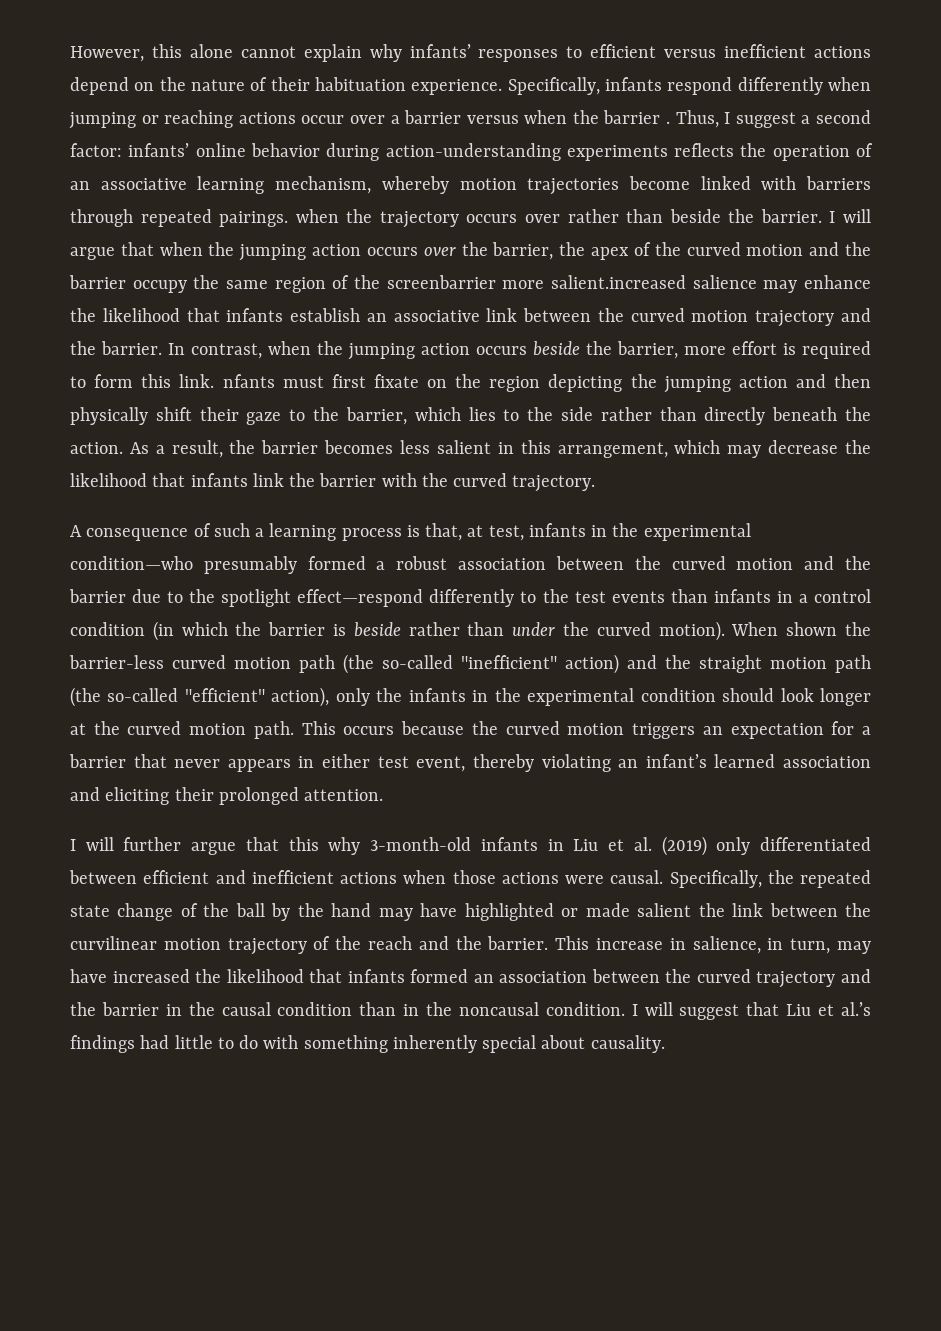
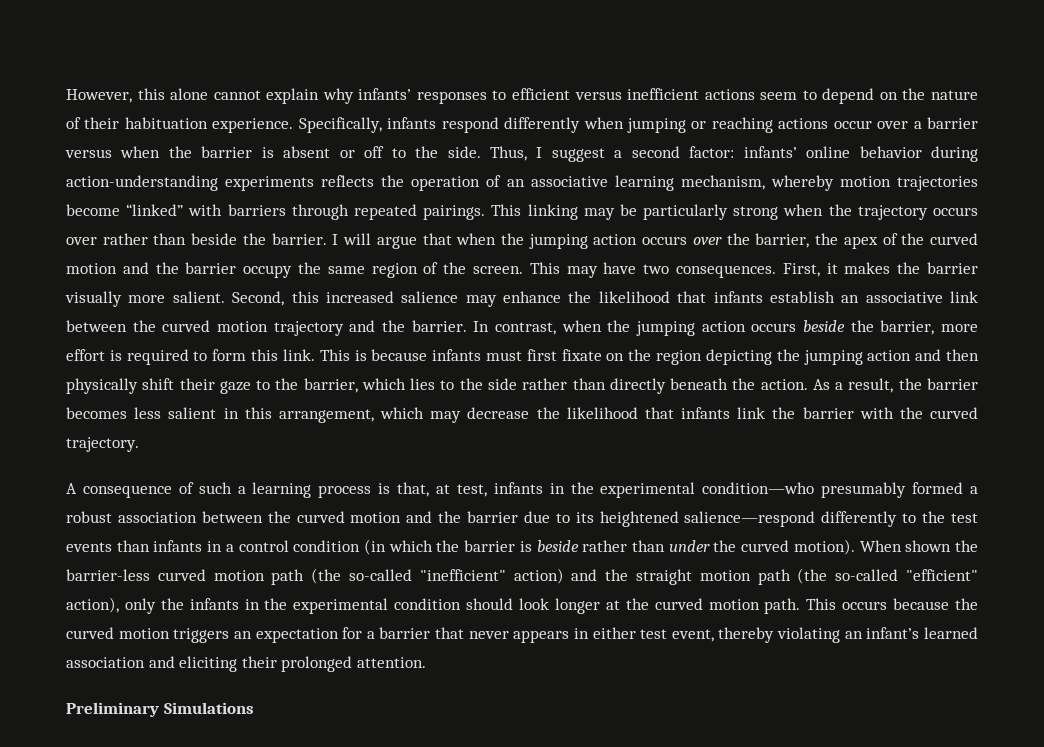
(871, 52) none -> [760,90,817,100] seem to
[666,121,671,124] . -> [261,146,481,158] is absent or off to the side.
[700,176,751,190] linked -> [126,204,184,216] “linked”
(289, 219) none -> [491,204,779,220] This linking may be particularly strong
[386,275,687,289] screenbarrier more salient.increased -> [473,262,978,278] [65,291,394,307] screen. This may have two consequences. First, it makes the barrier visually more salient. Second, this increased
[222,374,275,388] nfants -> [319,349,482,361] This is because infants
[189,589,424,607] the spotlight effect—respond -> [575,511,816,527] its heightened salience—respond
[70,836,872,856] [69,870,871,888] [70,903,872,921] [70,936,871,955] [70,969,872,988] [70,1002,871,1020] [70,1035,665,1053] I will further argue that this why 3-month-old infants in Liu et al. (2019) only differentiated between efficient and inefficient actions when those actions were causal. Specifically, the repeated state change of the ball by the hand may have highlighted or made salient the link between the curvilinear motion trajectory of the reach and the barrier. This increase in salience, in turn, may have increased the likelihood that infants formed an association between the curved trajectory and the barrier in the causal condition than in the noncausal condition. I will suggest that Liu et al.’s findings had little to do with something inherently special about causality. -> [66,702,254,717] Preliminary Simulations

